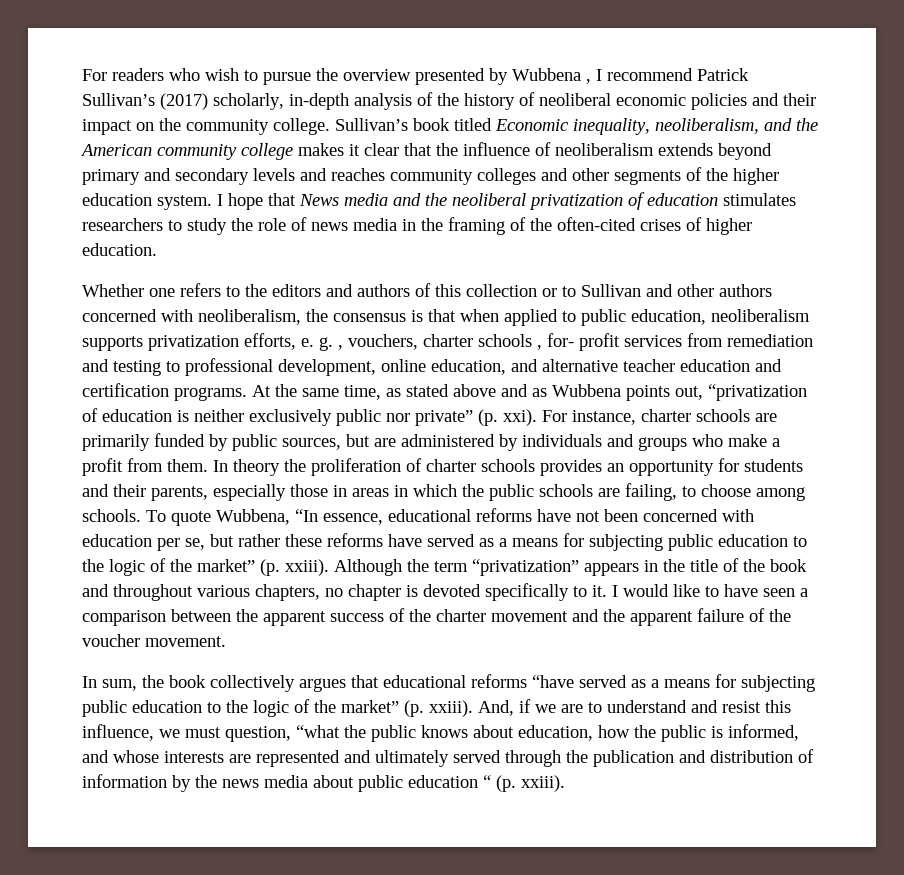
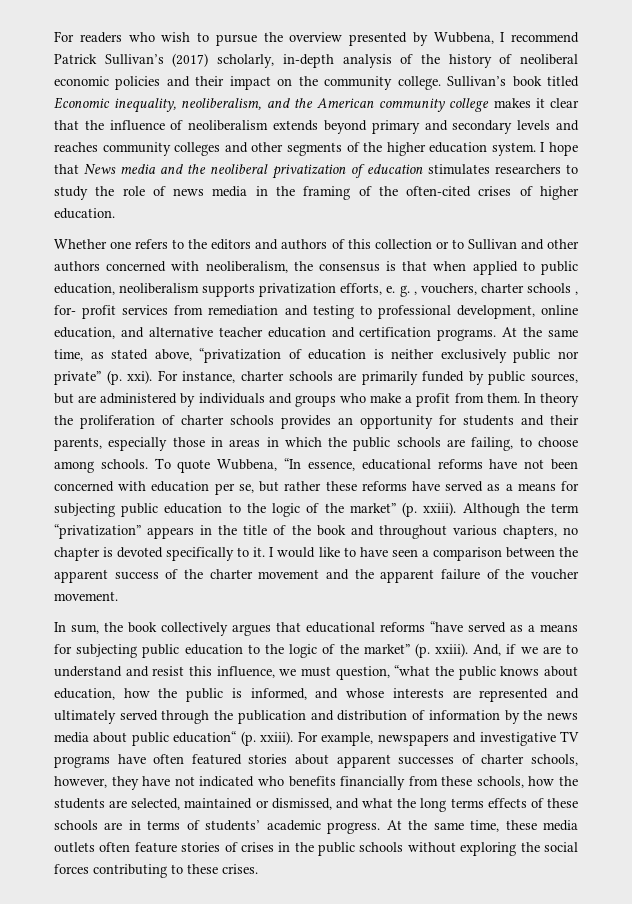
[512,68,591,84] Wubbena , -> [433,32,494,44] Wubbena,
[453,384,703,401] above and as Wubbena points out, -> [154,349,192,361] above,
[408,775,565,792] education “ (p. xxiii). -> [173,731,579,746] [54,754,579,768] [54,776,578,790] [54,798,578,812] [54,820,578,834] [54,842,578,856] [54,864,258,878] education“ (p. xxiii). For example, newspapers and investigative TV programs have often featured stories about apparent successes of charter schools, however, they have not indicated who benefits financially from these schools, how the students are selected, maintained or dismissed, and what the long terms effects of these schools are in terms of students’ academic progress. At the same time, these media outlets often feature stories of crises in the public schools without exploring the social forces contributing to these crises.

